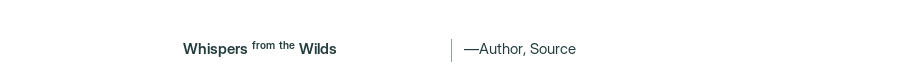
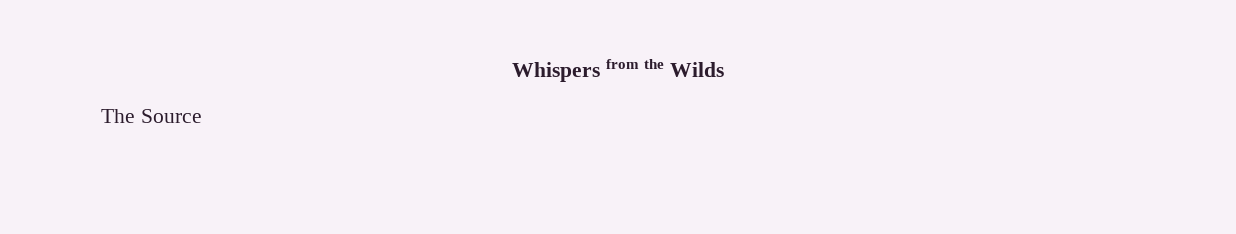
[464,43,526,56] —Author, -> [101,109,135,123] The

